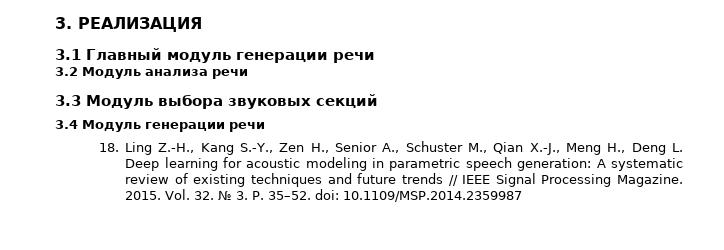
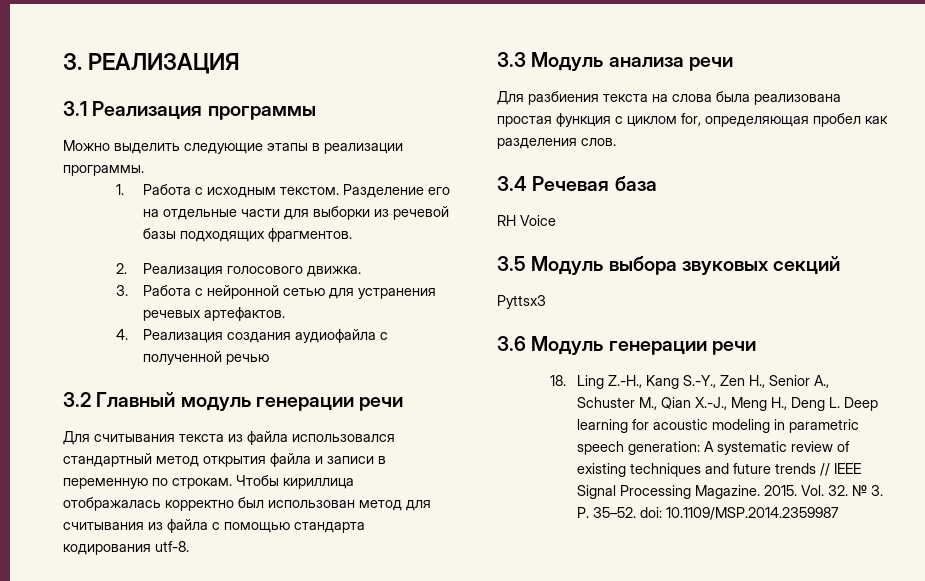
[86,48,375,63] [55,67,248,79] [55,95,81,106] Главный модуль генерации речи // 3.2 Модуль анализа речи // 3.3 -> [92,101,316,120] [63,140,403,154] [63,165,144,176] [116,184,451,198] [143,206,450,220] [143,228,353,242] [116,263,362,277] [116,285,437,299] [143,307,286,321] [116,329,389,343] [143,351,270,365] [63,392,404,411] [63,431,395,445] [63,453,386,467] [63,475,354,489] [63,497,431,511] [63,519,365,533] [63,541,189,555] [497,52,733,71] [497,91,841,105] [497,113,888,127] [497,138,616,149] [497,176,657,191] [497,215,556,226] [497,256,526,271] Реализация программы // Можно выделить следующие этапы в реализации программы. // 1. Работа с исходным текстом. Разделение его на отдельные части для выборки из речевой базы подходящих фрагментов. // 2. Реализация голосового движка. // 3. Работа с нейронной сетью для устранения речевых артефактов. // 4. Реализация создания аудиофайла с полученной речью // 3.2 Главный модуль генерации речи // Для считывания текста из файла использовался стандартный метод открытия файла и записи в переменную по строкам. Чтобы кириллица отображалась корректно был использован метод для считывания из файла с помощью стандарта кодирования utf-8. // 3.3 Модуль анализа речи // Для разбиения текста на слова была реализована простая функция с циклом for, определяющая пробел как разделения слов. // 3.4 Речевая база // RH Voice // 3.5
[55,120,78,129] 3.4 -> [497,295,546,309] [497,336,526,351] Pyttsx3 // 3.6

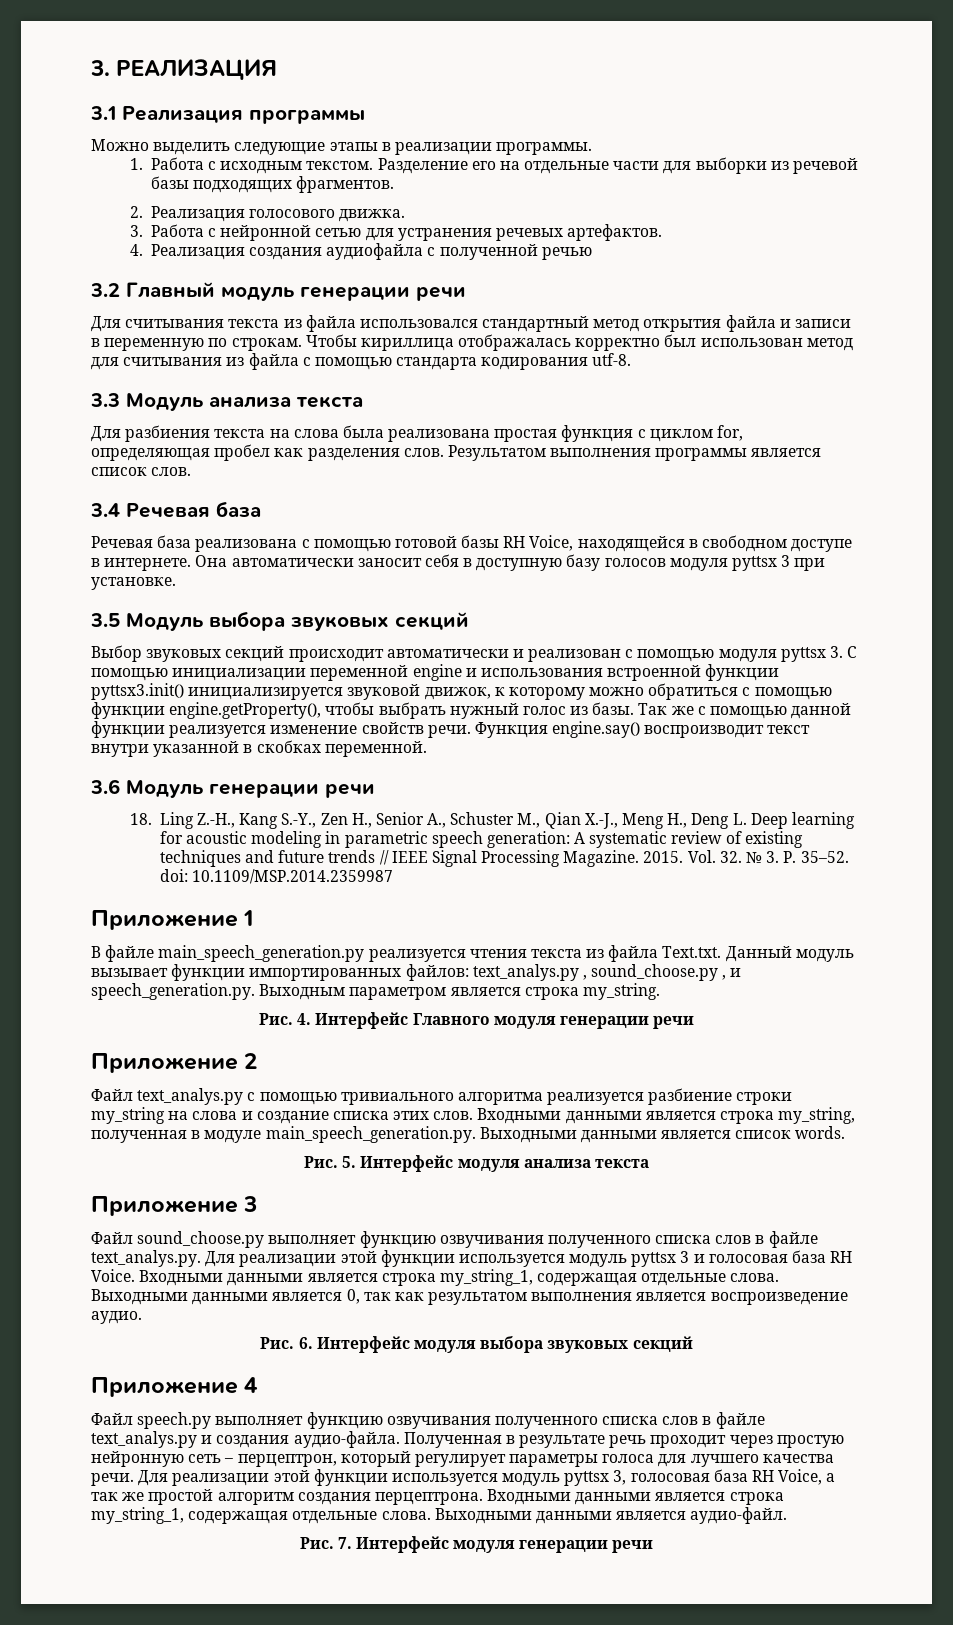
[688,57,733,71] речи -> [296,396,363,408] текста
[497,176,657,191] [497,215,556,226] // 3.4 Речевая база // RH Voice -> [447,445,822,461] [91,467,192,476] [90,501,261,518] [91,535,853,552] [91,554,826,571] [91,577,176,590] Результатом выполнения программы является список слов. // 3.4 Речевая база // Речевая база реализована с помощью готовой базы RH Voice, находящейся в свободном доступе в интернете. Она автоматически заносит себя в доступную базу голосов модуля pyttsx 3 при установке.
[497,295,546,309] Pyttsx3 -> [91,645,858,662] [91,664,780,681] [91,683,832,700] [91,702,852,719] [91,721,811,738] [91,740,427,757] Выбор звуковых секций происходит автоматически и реализован с помощью модуля pyttsx 3. С помощью инициализации переменной engine и использования встроенной функции pyttsx3.init() инициализируется звуковой движок, к которому можно обратиться с помощью функции engine.getProperty(), чтобы выбрать нужный голос из базы. Так же с помощью данной функции реализуется изменение свойств речи. Функция engine.say() воспроизводит текст внутри указанной в скобках переменной.
(840, 513) none -> [91,910,254,930] [91,945,854,962] [91,964,742,981] [91,983,660,1000] [258,1012,695,1029] [91,1053,258,1073] [91,1088,793,1105] [91,1107,856,1124] [91,1126,846,1143] [304,1155,649,1172] [91,1196,258,1216] [91,1231,818,1248] [91,1250,853,1267] [91,1269,780,1286] [91,1289,848,1305] [91,1311,142,1324] [260,1336,693,1353] [91,1377,259,1397] [91,1412,765,1429] [91,1431,844,1448] [91,1451,834,1467] [91,1469,836,1486] [91,1489,784,1505] [91,1507,788,1524] [299,1536,654,1553] // Приложение 1 // В файле main_speech_generation.py реализуется чтения текста из файла Text.txt. Данный модуль вызывает функции импортированных файлов: text_analys.py , sound_choose.py , и speech_generation.py. Выходным параметром является строка my_string. // Рис. 4. Интерфейс Главного модуля генерации речи // Приложение 2 // Файл text_analys.py с помощью тривиального алгоритма реализуется разбиение строки my_string на слова и создание списка этих слов. Входными данными является строка my_string, полученная в модуле main_speech_generation.py. Выходными данными является список words. // Рис. 5. Интерфейс модуля анализа текста // Приложение 3 // Файл sound_choose.py выполняет функцию озвучивания полученного списка слов в файле text_analys.py. Для реализации этой функции используется модуль pyttsx 3 и голосовая база RH Voice. Входными данными является строка my_string_1, содержащая отдельные слова. Выходными данными является 0, так как результатом выполнения является воспроизведение аудио. // Рис. 6. Интерфейс модуля выбора звуковых секций // Приложение 4 // Файл speech.py выполняет функцию озвучивания полученного списка слов в файле text_analys.py и создания аудио-файла. Полученная в результате речь проходит через простую нейронную сеть – перцептрон, который регулирует параметры голоса для лучшего качества речи. Для реализации этой функции используется модуль pyttsx 3, голосовая база RH Voice, а так же простой алгоритм создания перцептрона. Входными данными является строка my_string_1, содержащая отдельные слова. Выходными данными является аудио-файл. // Рис. 7. Интерфейс модуля генерации речи

